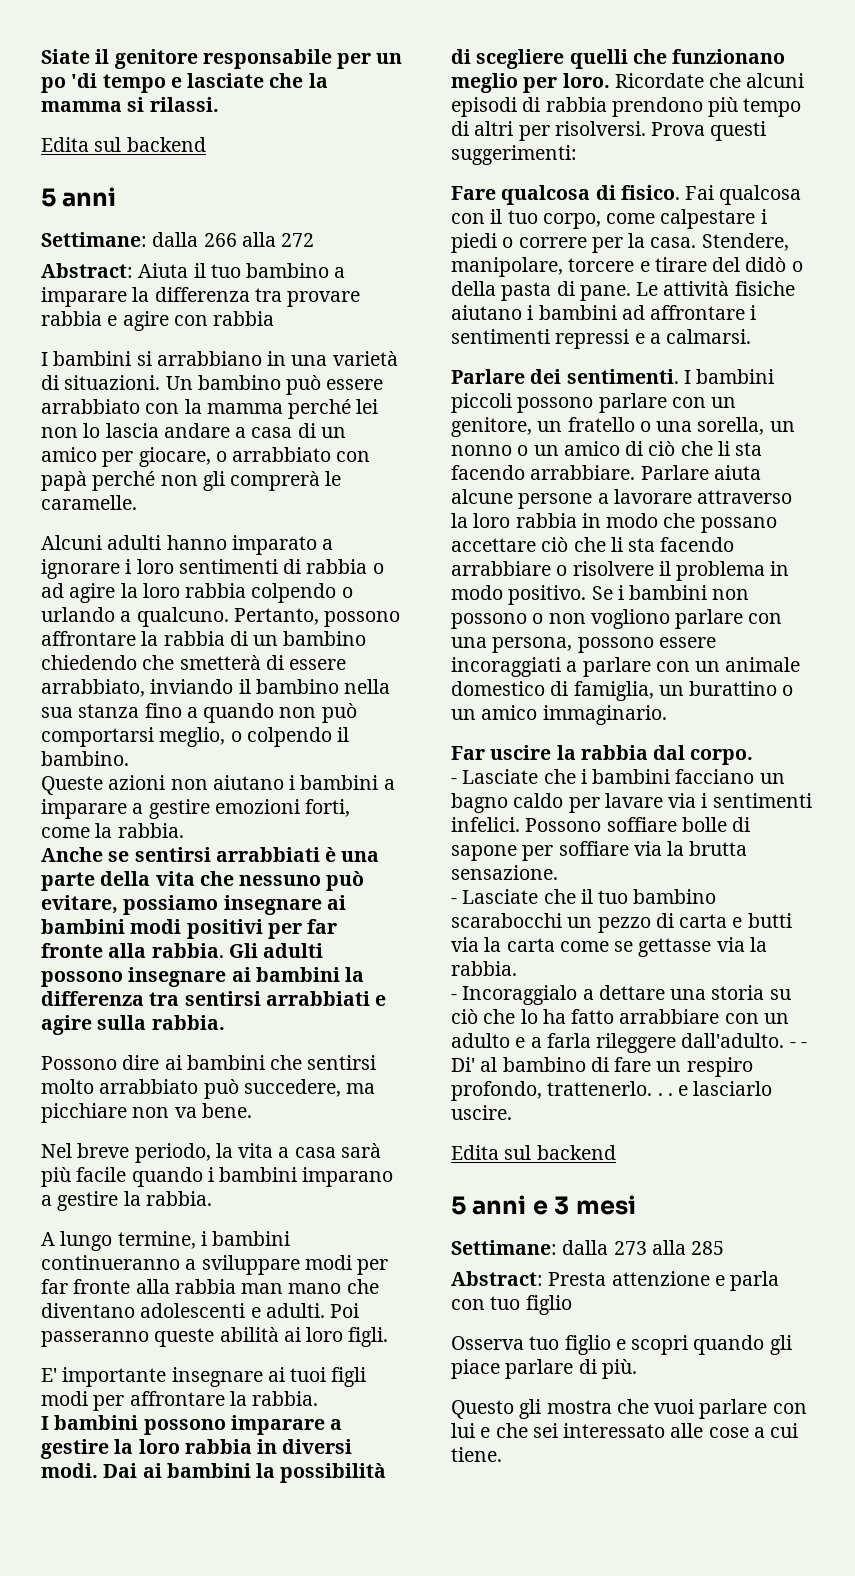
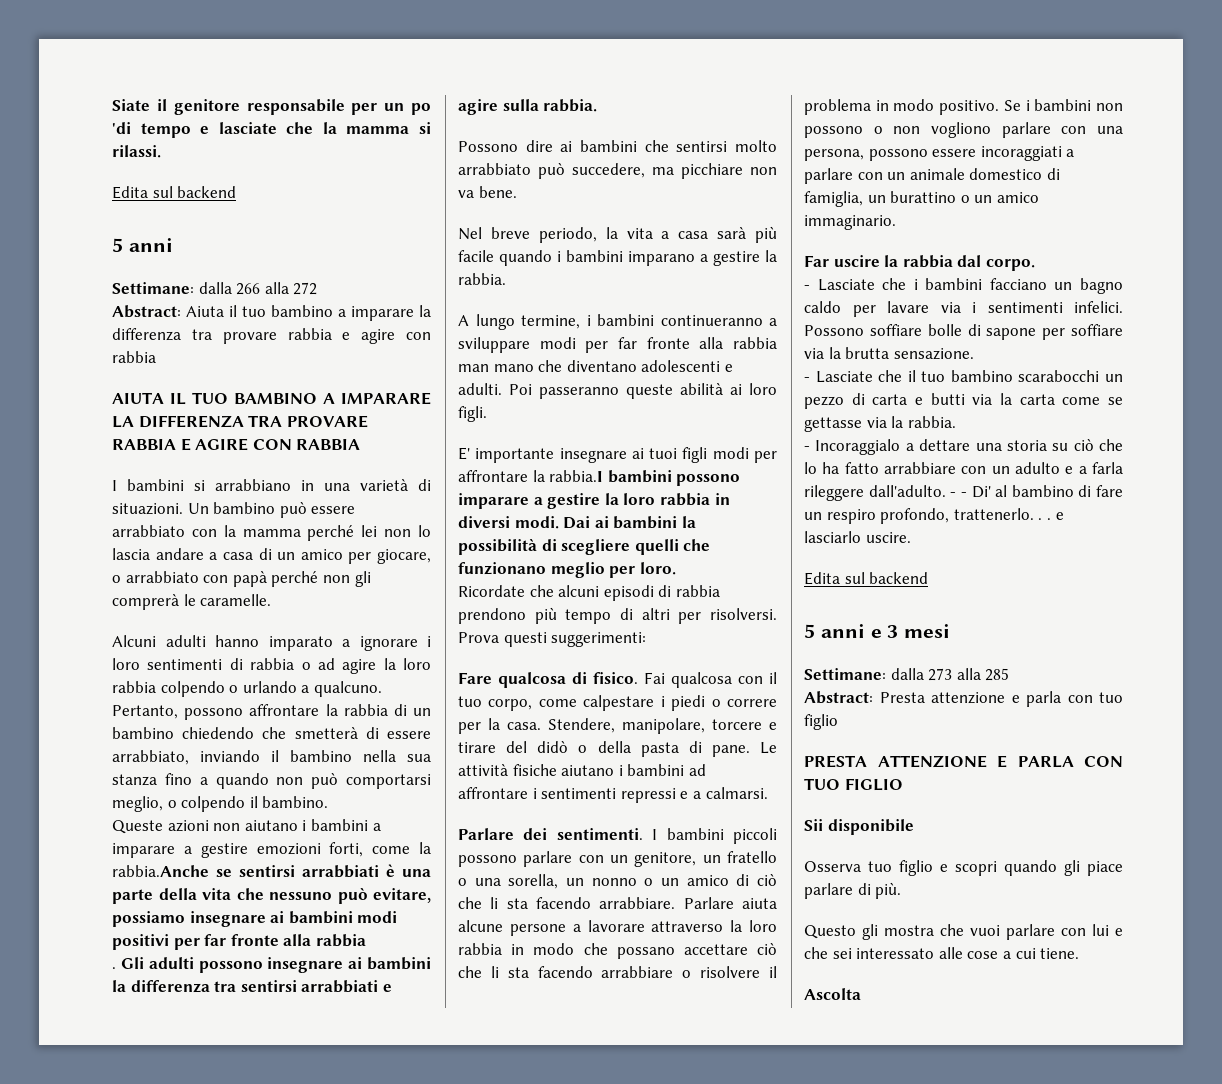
(275, 318) none -> [112,392,431,405] [112,415,368,428] [112,438,361,451] // AIUTA IL TUO BAMBINO A IMPARARE LA DIFFERENZA TRA PROVARE RABBIA E AGIRE CON RABBIA
[117,823,184,838] [41,847,103,862] rabbia. // Anche -> [112,865,209,877] rabbia.Anche
[151,943,224,958] rabbia. -> [315,934,366,947] [112,967,116,969] rabbia // .
[252,1391,319,1406] [41,1416,49,1430] rabbia. // I -> [549,470,604,482] rabbia.I
(610, 80) none -> (676, 568) //
(572, 1305) none -> [804,755,1123,768] [804,778,903,791] [804,819,914,835] // PRESTA ATTENZIONE E PARLA CON TUO FIGLIO // Sii disponibile
(502, 1454) none -> [804,988,861,1000] // Ascolta

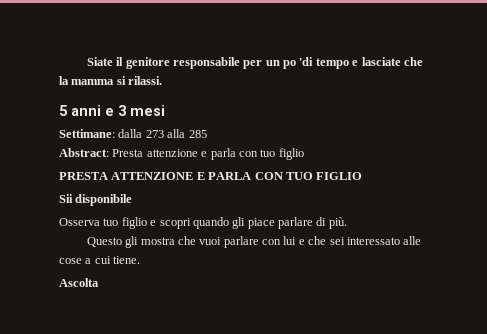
[112,186,237,199] [112,238,173,252] [112,282,318,295] [112,305,431,321] [112,328,431,344] [112,351,156,363] [112,392,431,405] [112,415,368,428] [112,438,361,451] [112,479,431,491] [112,502,356,518] [112,525,431,541] [112,548,431,564] [112,571,371,587] [112,594,272,610] [112,635,431,651] [112,658,431,674] [112,681,382,697] [112,704,431,720] [112,727,431,739] [112,750,431,765] [112,773,431,789] [112,796,329,812] [112,819,381,834] [112,842,431,858] [112,864,431,878] [112,887,431,904] [112,911,398,927] [112,934,366,950] [112,957,431,973] [112,980,392,993] [458,99,598,115] [458,140,777,152] [458,163,777,179] [458,186,517,198] [458,226,777,243] [458,250,777,266] [458,273,506,285] [458,314,777,330] [458,337,777,353] [458,360,733,372] [458,383,777,399] [458,406,487,422] [458,447,777,463] [458,470,741,486] [458,493,730,509] [458,516,696,529] [458,538,711,555] [458,562,676,578] [458,585,720,601] [458,607,777,624] [458,632,647,647] [458,672,777,688] [458,695,777,711] [458,718,777,734] [458,741,777,757] [458,764,706,776] [458,787,768,803] [458,828,777,844] [458,851,777,867] [458,874,777,889] [458,897,777,909] [458,920,777,936] [458,943,777,959] [458,966,777,978] [804,99,1123,115] [804,122,1123,138] [804,146,1075,161] [804,168,1060,184] [804,191,1039,207] [804,215,896,230] [804,255,1035,271] [804,278,1123,294] [804,301,1123,317] [804,324,1123,340] [804,347,974,360] [804,370,1123,383] [804,393,1123,409] [804,416,956,432] [804,439,1123,455] [804,462,1123,474] [804,485,1123,501] [804,508,1064,524] [804,531,911,543] [804,572,929,585] // Edita sul backend // 5 anni // Settimane: dalla 266 alla 272 // Abstract: Aiuta il tuo bambino a imparare la differenza tra provare rabbia e agire con rabbia // AIUTA IL TUO BAMBINO A IMPARARE LA DIFFERENZA TRA PROVARE RABBIA E AGIRE CON RABBIA // I bambini si arrabbiano in una varietà di situazioni. Un bambino può essere arrabbiato con la mamma perché lei non lo lascia andare a casa di un amico per giocare, o arrabbiato con papà perché non gli comprerà le caramelle. // Alcuni adulti hanno imparato a ignorare i loro sentimenti di rabbia o ad agire la loro rabbia colpendo o urlando a qualcuno. Pertanto, possono affrontare la rabbia di un bambino chiedendo che smetterà di essere arrabbiato, inviando il bambino nella sua stanza fino a quando non può comportarsi meglio, o colpendo il bambino. // Queste azioni non aiutano i bambini a imparare a gestire emozioni forti, come la rabbia.Anche se sentirsi arrabbiati è una parte della vita che nessuno può evitare, possiamo insegnare ai bambini modi positivi per far fronte alla rabbia // . Gli adulti possono insegnare ai bambini la differenza tra sentirsi arrabbiati e agire sulla rabbia. // Possono dire ai bambini che sentirsi molto arrabbiato può succedere, ma picchiare non va bene. // Nel breve periodo, la vita a casa sarà più facile quando i bambini imparano a gestire la rabbia. // A lungo termine, i bambini continueranno a sviluppare modi per far fronte alla rabbia man mano che diventano adolescenti e adulti. Poi passeranno queste abilità ai loro figli. // E' importante insegnare ai tuoi figli modi per affrontare la rabbia.I bambini possono imparare a gestire la loro rabbia in diversi modi. Dai ai bambini la possibilità di scegliere quelli che funzionano meglio per loro. // Ricordate che alcuni episodi di rabbia prendono più tempo di altri per risolversi. Prova questi suggerimenti: // Fare qualcosa di fisico. Fai qualcosa con il tuo corpo, come calpestare i piedi o correre per la casa. Stendere, manipolare, torcere e tirare del didò o della pasta di pane. Le attività fisiche aiutano i bambini ad affrontare i sentimenti repressi e a calmarsi. // Parlare dei sentimenti. I bambini piccoli possono parlare con un genitore, un fratello o una sorella, un nonno o un amico di ciò che li sta facendo arrabbiare. Parlare aiuta alcune persone a lavorare attraverso la loro rabbia in modo che possano accettare ciò che li sta facendo arrabbiare o risolvere il problema in modo positivo. Se i bambini non possono o non vogliono parlare con una persona, possono essere incoraggiati a parlare con un animale domestico di famiglia, un burattino o un amico immaginario. // Far uscire la rabbia dal corpo. // - Lasciate che i bambini facciano un bagno caldo per lavare via i sentimenti infelici. Possono soffiare bolle di sapone per soffiare via la brutta sensazione. // - Lasciate che il tuo bambino scarabocchi un pezzo di carta e butti via la carta come se gettasse via la rabbia. // - Incoraggialo a dettare una storia su ciò che lo ha fatto arrabbiare con un adulto e a farla rileggere dall'adulto. - - Di' al bambino di fare un respiro profondo, trattenerlo. . . e lasciarlo uscire. // Edita sul backend -> (163, 80) none

